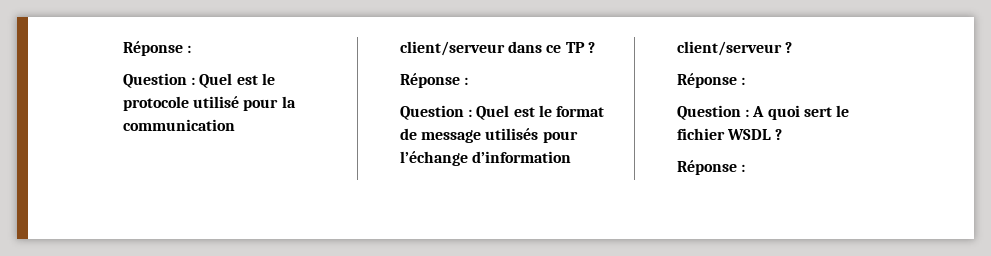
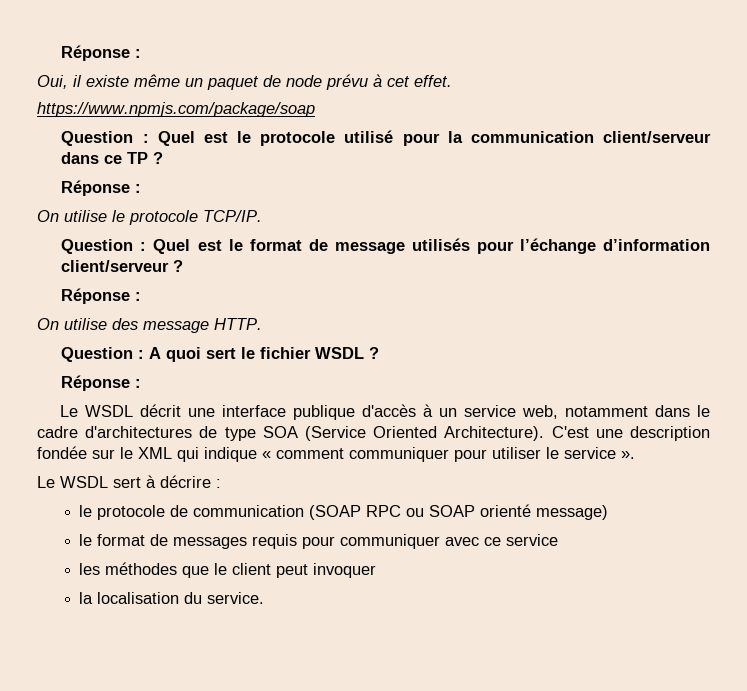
[122,41,192,56] Réponse : -> [61,45,142,61] [37,74,452,90] [37,102,315,117] Réponse : // Oui, il existe même un paquet de node prévu à cet effet. // https://www.npmjs.com/package/soap
(469, 81) none -> [37,210,262,225] // On utilise le protocole TCP/IP.
(746, 81) none -> [37,318,262,333] // On utilise des message HTTP.
(746, 168) none -> [60,404,711,420] [37,426,710,441] [37,446,635,462] [37,475,221,488] [79,504,609,520] [79,534,559,549] [79,562,377,578] [79,592,265,604] // Le WSDL décrit une interface publique d'accès à un service web, notamment dans le cadre d'architectures de type SOA (Service Oriented Architecture). C'est une description fondée sur le XML qui indique « comment communiquer pour utiliser le service ». // Le WSDL sert à décrire : // le protocole de communication (SOAP RPC ou SOAP orienté message) // le format de messages requis pour communiquer avec ce service // les méthodes que le client peut invoquer // la localisation du service.

